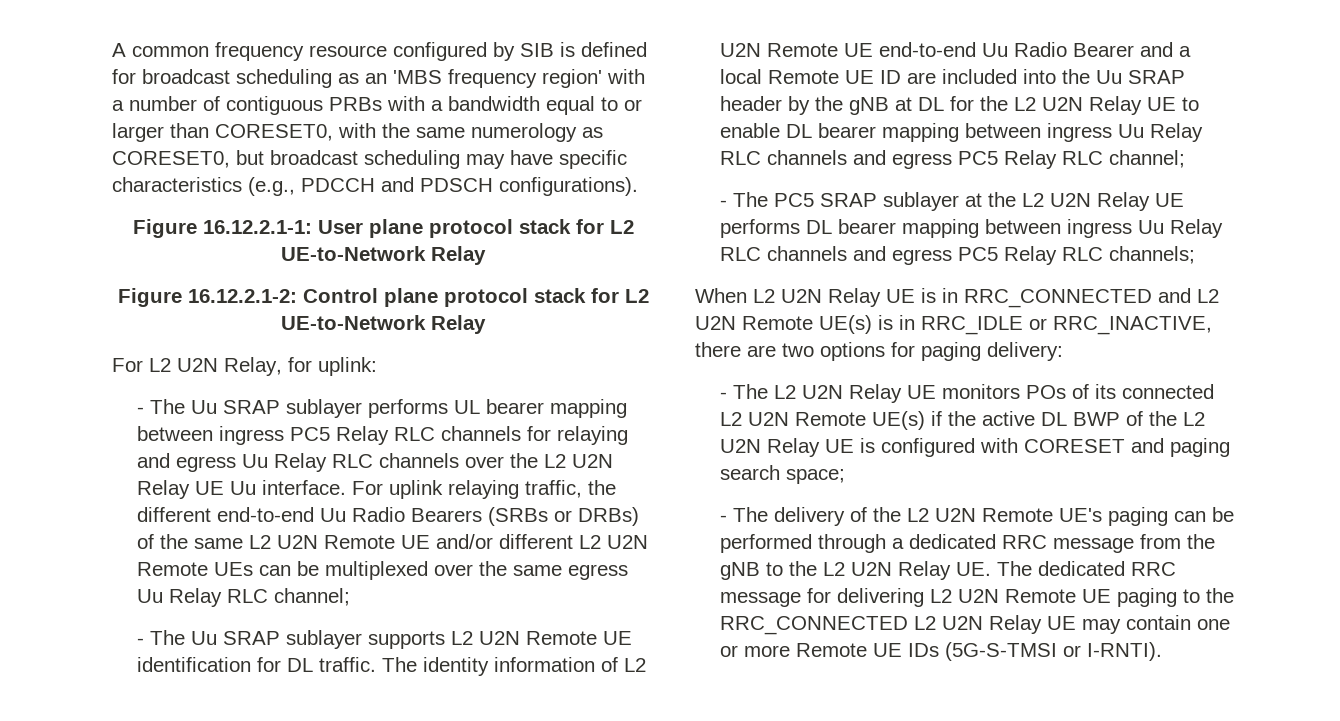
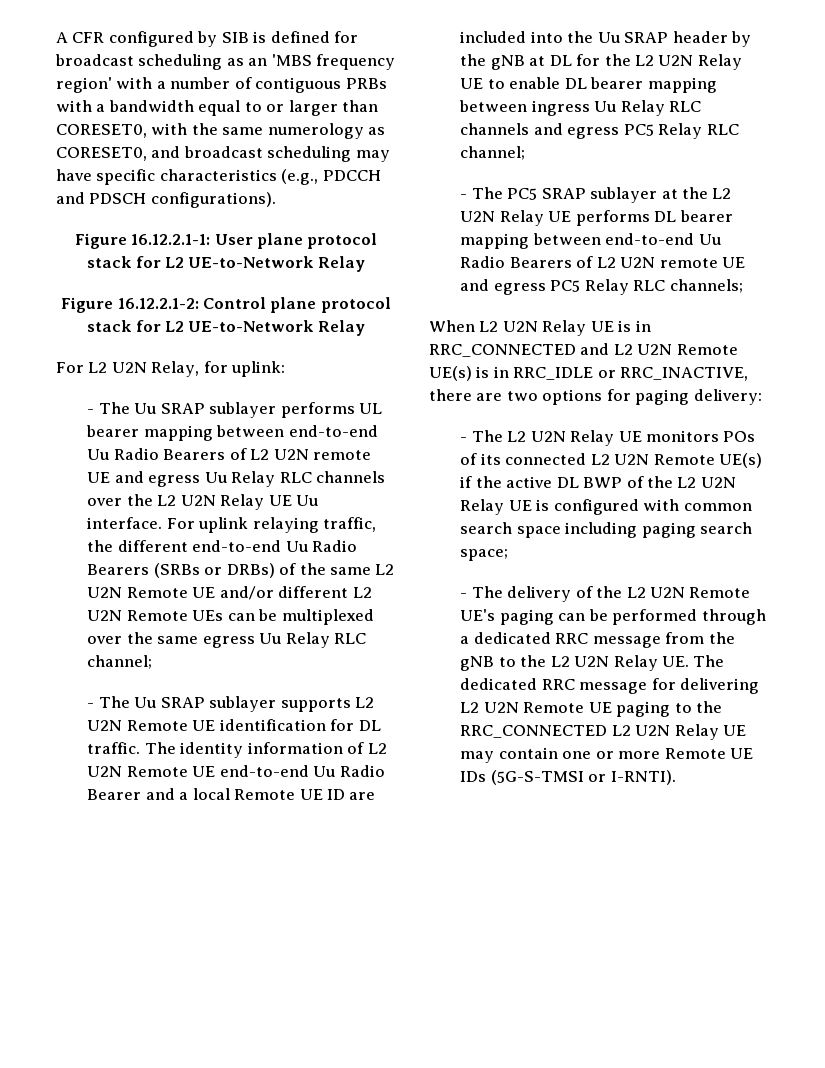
[132,42,387,61] common frequency resource -> [72,32,105,43] CFR
[236,150,264,165] but -> [151,146,181,158] and
[219,426,629,445] ingress PC5 Relay RLC channels for relaying -> [288,425,378,437] [87,448,372,460] [87,472,111,483] end-to-end Uu Radio Bearers of L2 U2N remote UE
[1067,219,1224,238] [720,246,848,261] ingress Uu Relay RLC channels -> [605,233,721,245] [460,256,746,268] end-to-end Uu Radio Bearers of L2 U2N remote UE
[1024,438,1165,453] CORESET and -> [683,503,752,511] [460,522,638,538] common search space including

